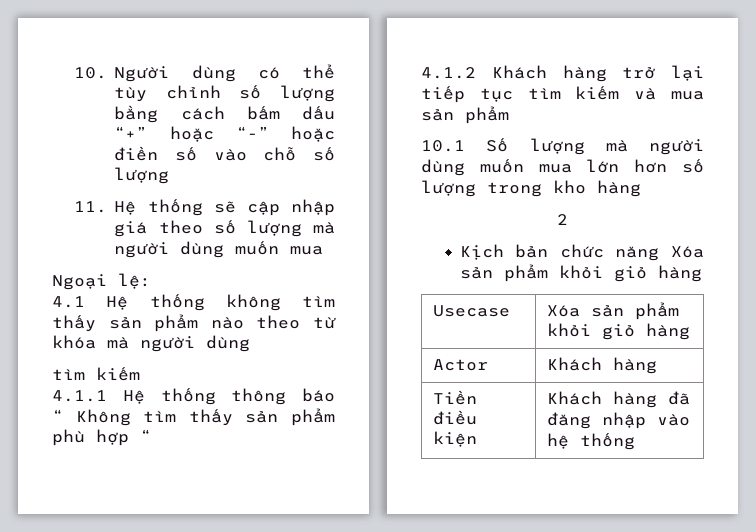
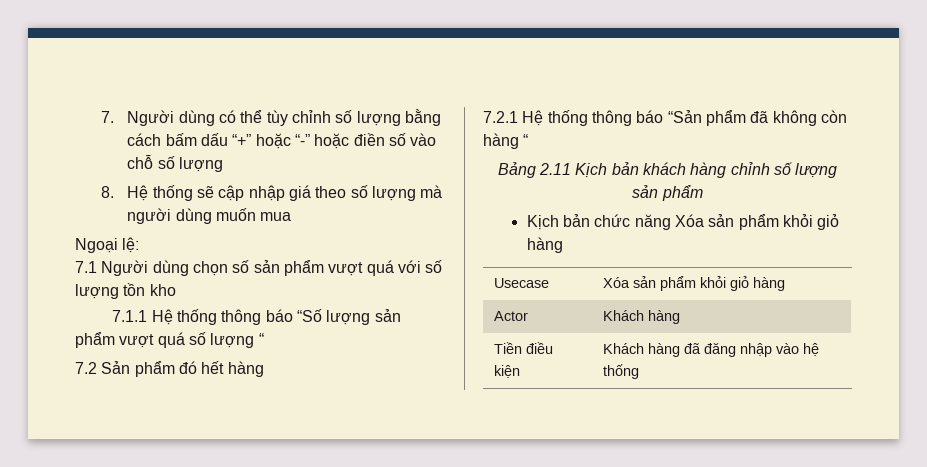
[73,67,107,79] 10. -> [101,111,115,123] 7.
[73,201,107,213] 11. -> [101,186,115,198] 8.
[52,294,335,311] [52,314,336,332] [52,335,250,352] [52,367,140,381] [52,388,335,405] [52,408,335,426] [52,429,151,446] [421,65,704,82] [421,86,704,103] [421,106,509,124] [421,138,704,155] [421,159,704,176] [421,180,641,197] [557,214,568,225] 4.1 Hệ thống không tìm thấy sản phẩm nào theo từ khóa mà người dùng // tìm kiếm // 4.1.1 Hệ thống thông báo “ Không tìm thấy sản phẩm phù hợp “ // 4.1.2 Khách hàng trở lại tiếp tục tìm kiếm và mua sản phẩm // 10.1 Số lượng mà người dùng muốn mua lớn hơn số lượng trong kho hàng // 2 -> [75,260,443,276] [75,283,176,299] [112,309,401,325] [75,332,264,348] [75,361,264,377] [483,110,847,126] [483,133,529,149] [497,162,838,178] [632,185,703,201] 7.1 Người dùng chọn số sản phẩm vượt quá với số lượng tồn kho // 7.1.1 Hệ thống thông báo “Số lượng sản phẩm vượt quá số lượng “ // 7.2 Sản phẩm đó hết hàng // 7.2.1 Hệ thống thông báo “Sản phẩm đã không còn hàng “ // Bảng 2.11 Kịch bản khách hàng chỉnh số lượng sản phẩm

